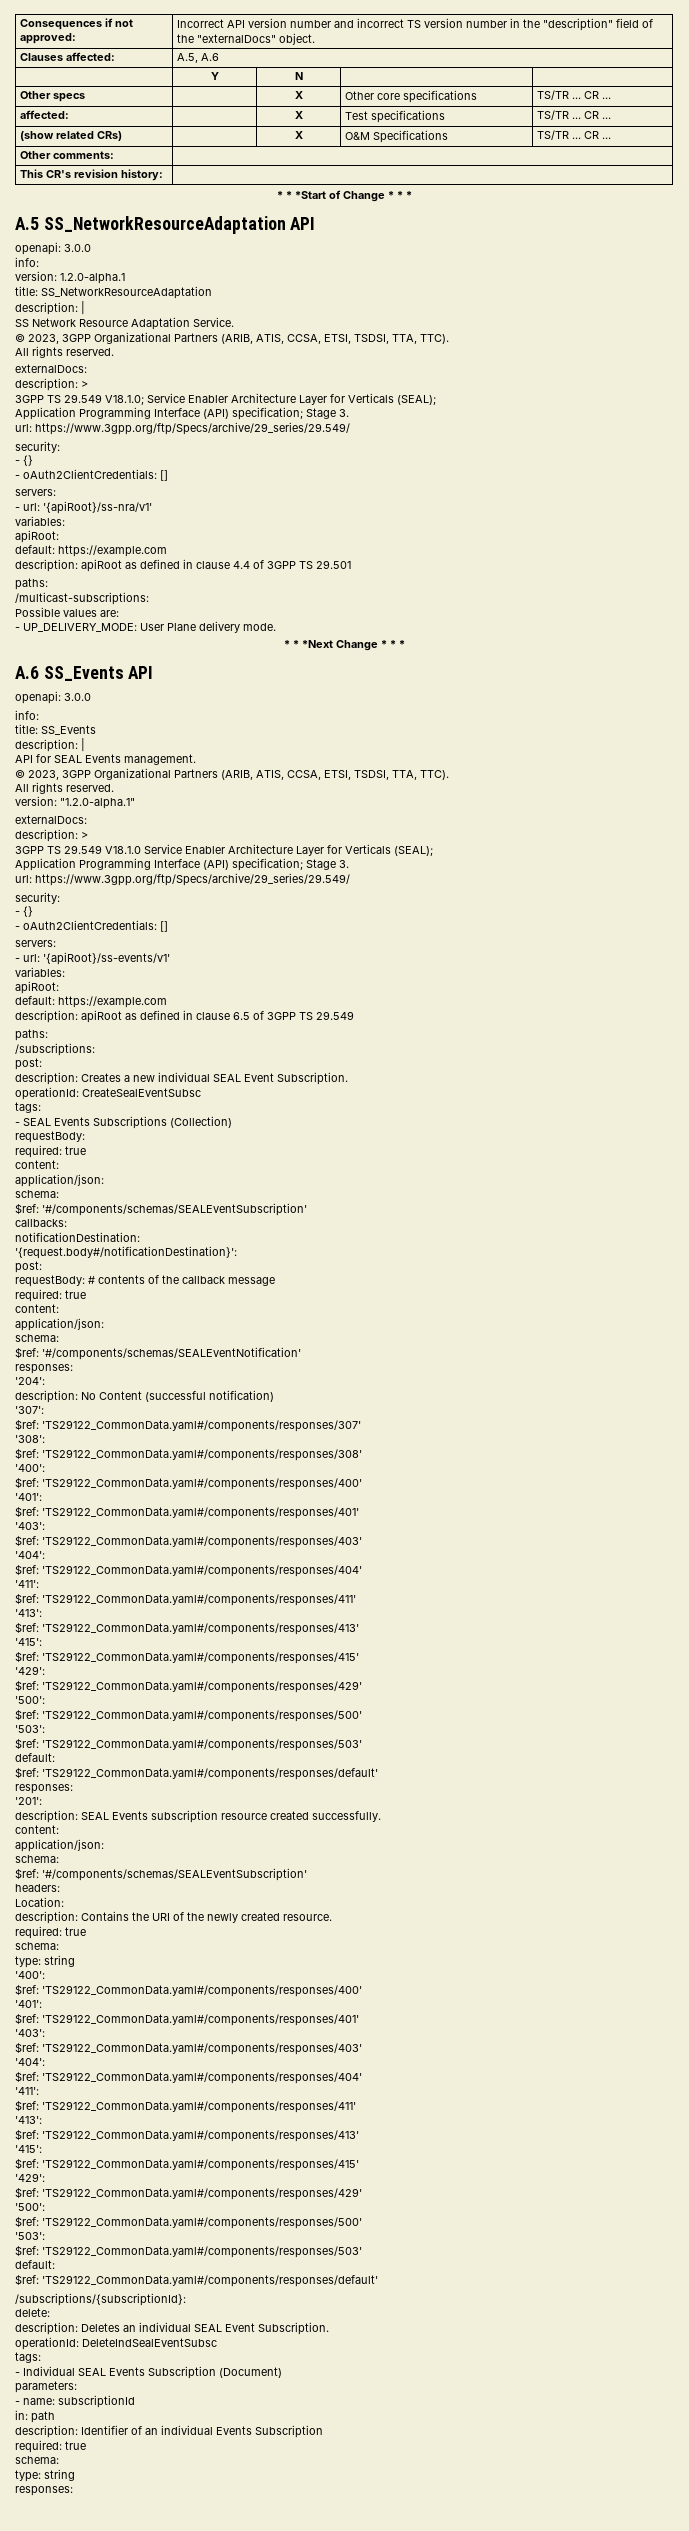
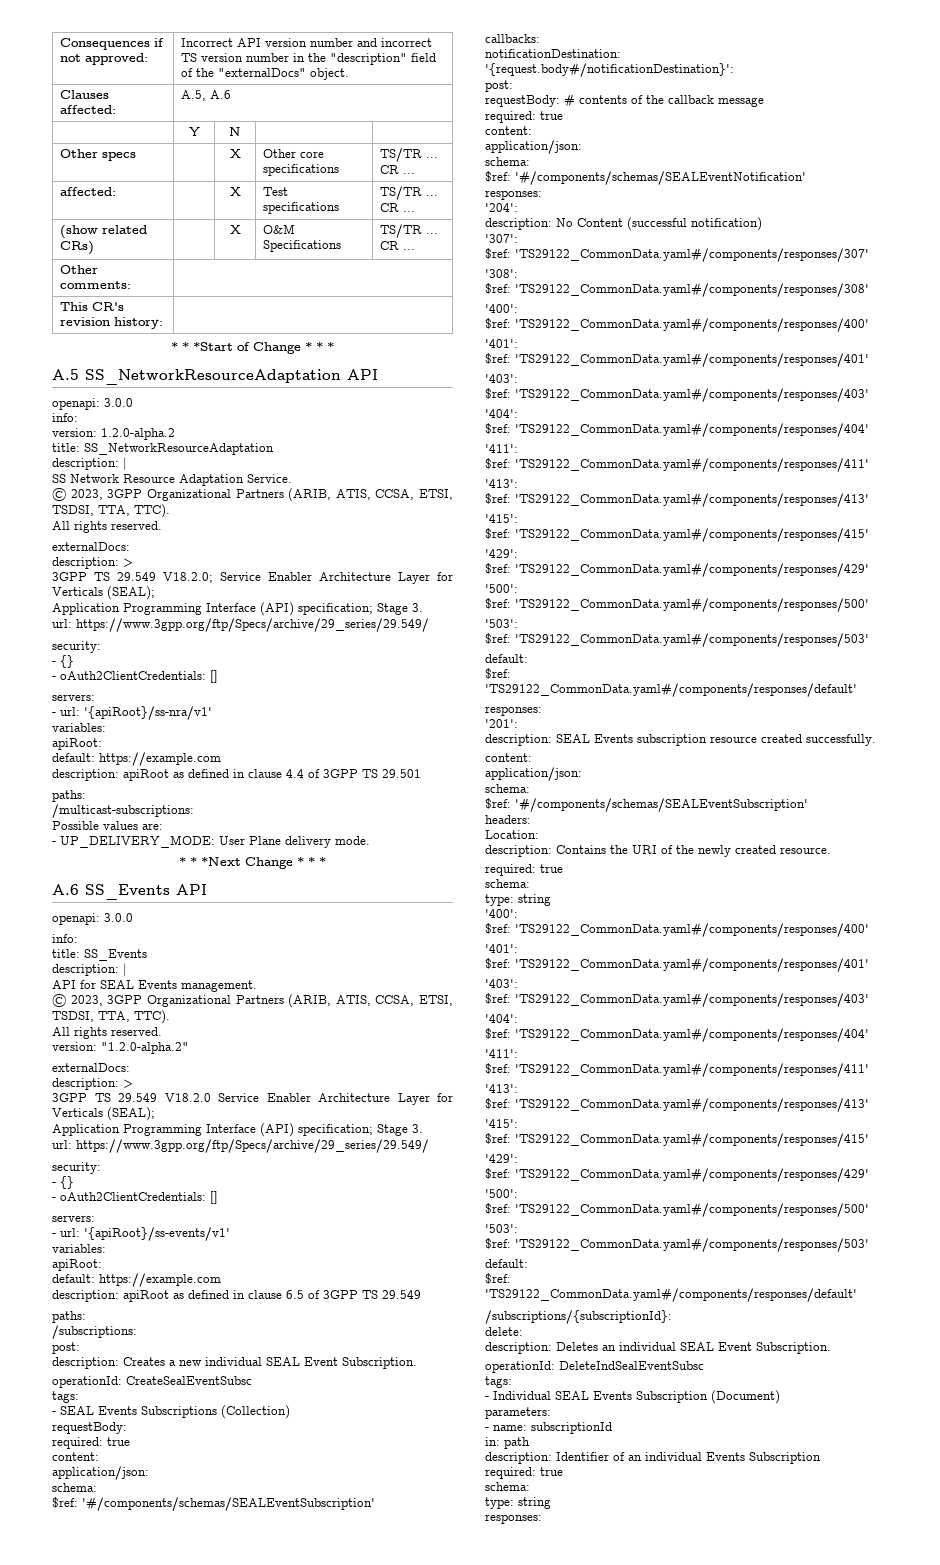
[60,273,125,284] 1.2.0-alpha.1 -> [101,428,175,440] 1.2.0-alpha.2
[105,395,144,405] V18.1.0; -> [163,572,213,583] V18.2.0;
[60,798,135,809] [15,815,87,824] [15,829,88,842] [15,845,141,854] "1.2.0-alpha.1" // externalDocs: // description: > // 3GPP TS 29.549 V18.1.0 -> [101,1042,189,1054] [52,1063,130,1072] [52,1078,133,1090] [52,1093,211,1102] "1.2.0-alpha.2" // externalDocs: // description: > // 3GPP TS 29.549 V18.2.0

